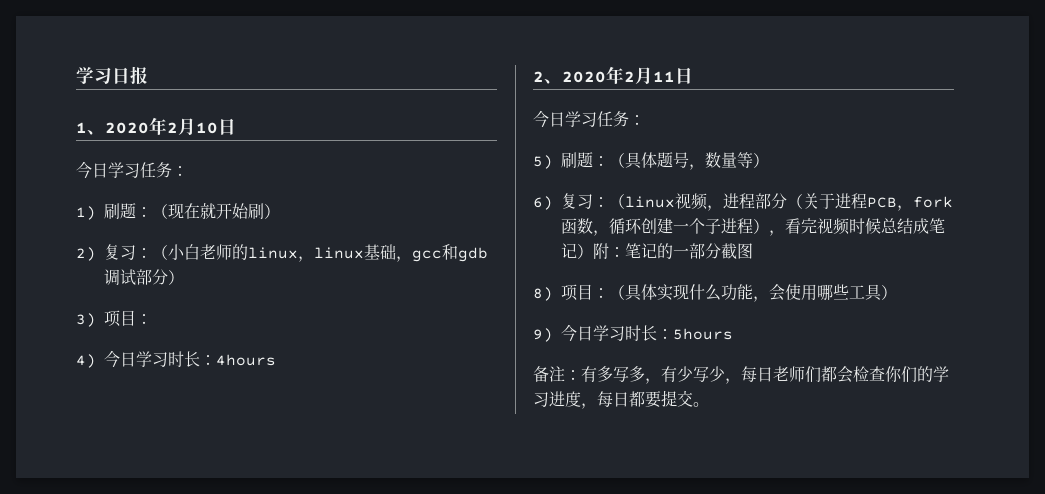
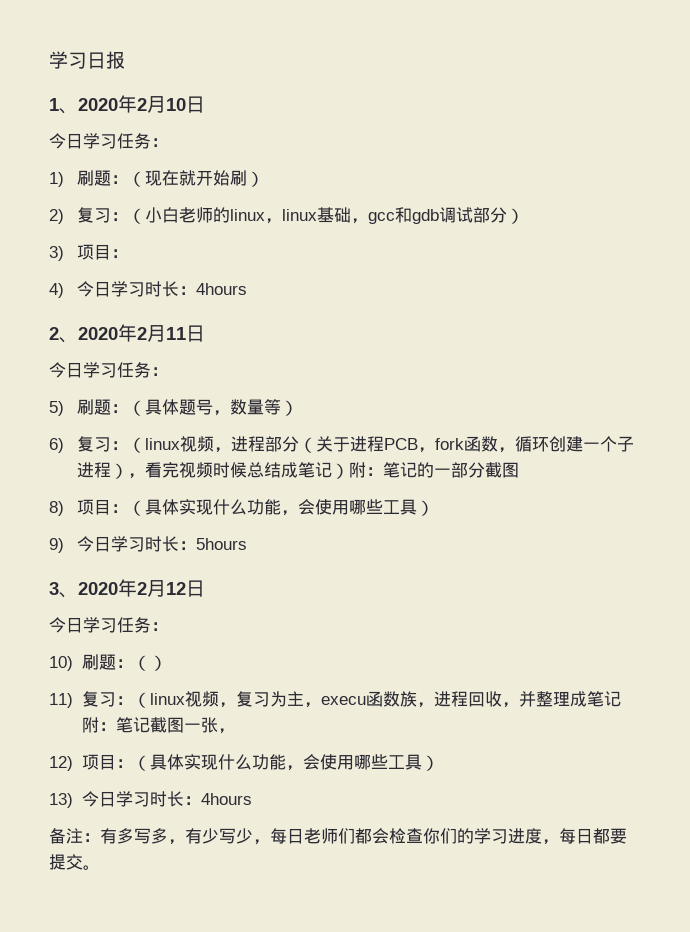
(733, 334) none -> [49,579,205,598] [49,617,168,633] [49,654,167,671] [49,691,621,708] [81,717,235,734] [49,754,439,771] [49,791,252,808] // 3、2020年2月12日 // 今日学习任务： // 10)刷题：（） // 11)复习：（linux视频，复习为主，execu函数族，进程回收，并整理成笔记附：笔记截图一张， // 12)项目：（具体实现什么功能，会使用哪些工具） // 13)今日学习时长：4hours

